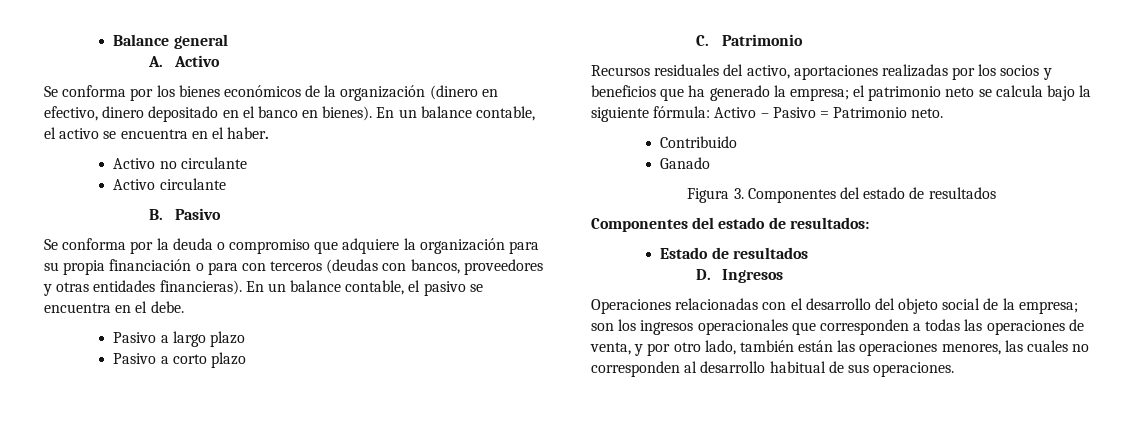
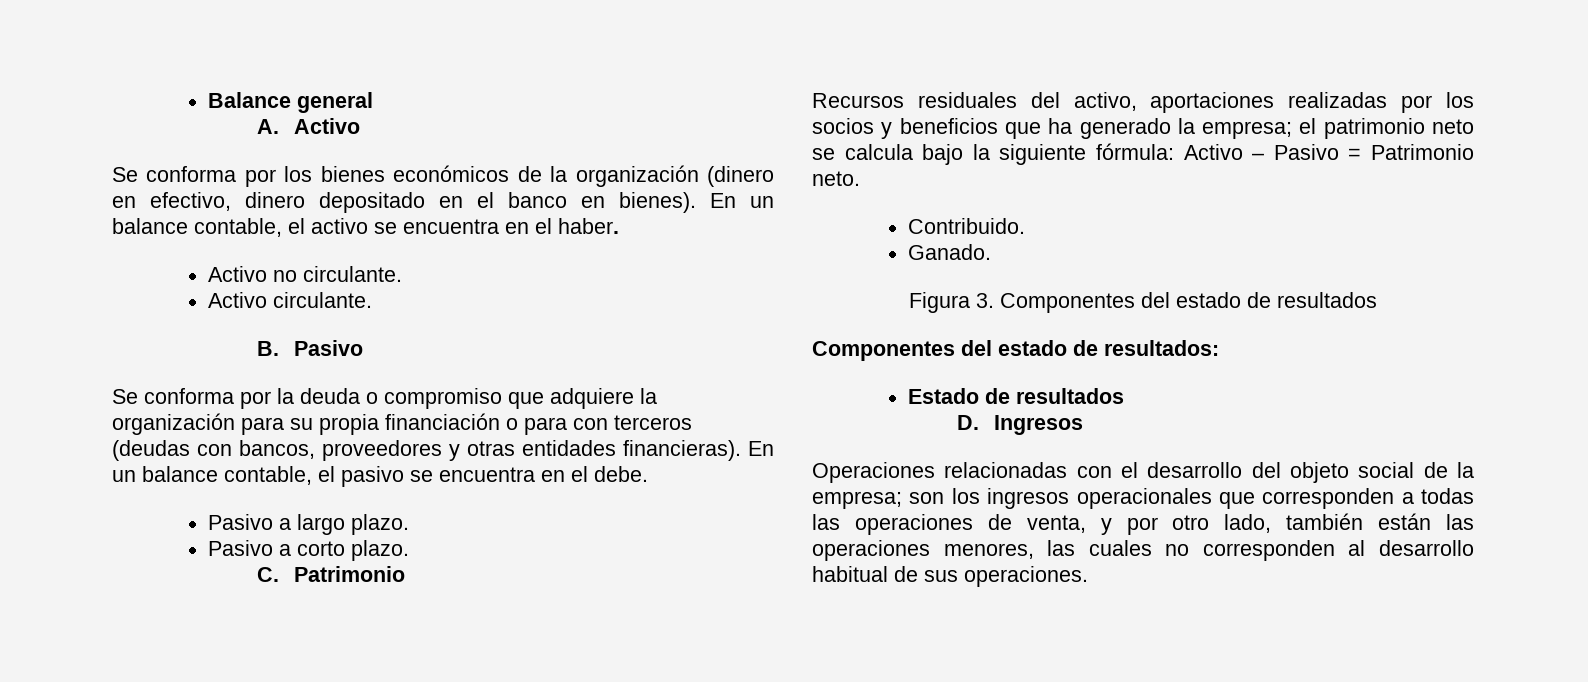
[180,157,247,169] [113,178,226,190] circulante // Activo circulante -> [303,266,403,282] [208,292,373,308] circulante. // Activo circulante.
[209,331,245,347] plazo -> [351,514,410,535] plazo.
[210,352,246,368] plazo -> [351,540,410,561] plazo.
[660,136,738,148] [660,157,711,169] Contribuido // Ganado -> [908,218,1026,234] [908,244,992,260] Contribuido. // Ganado.

